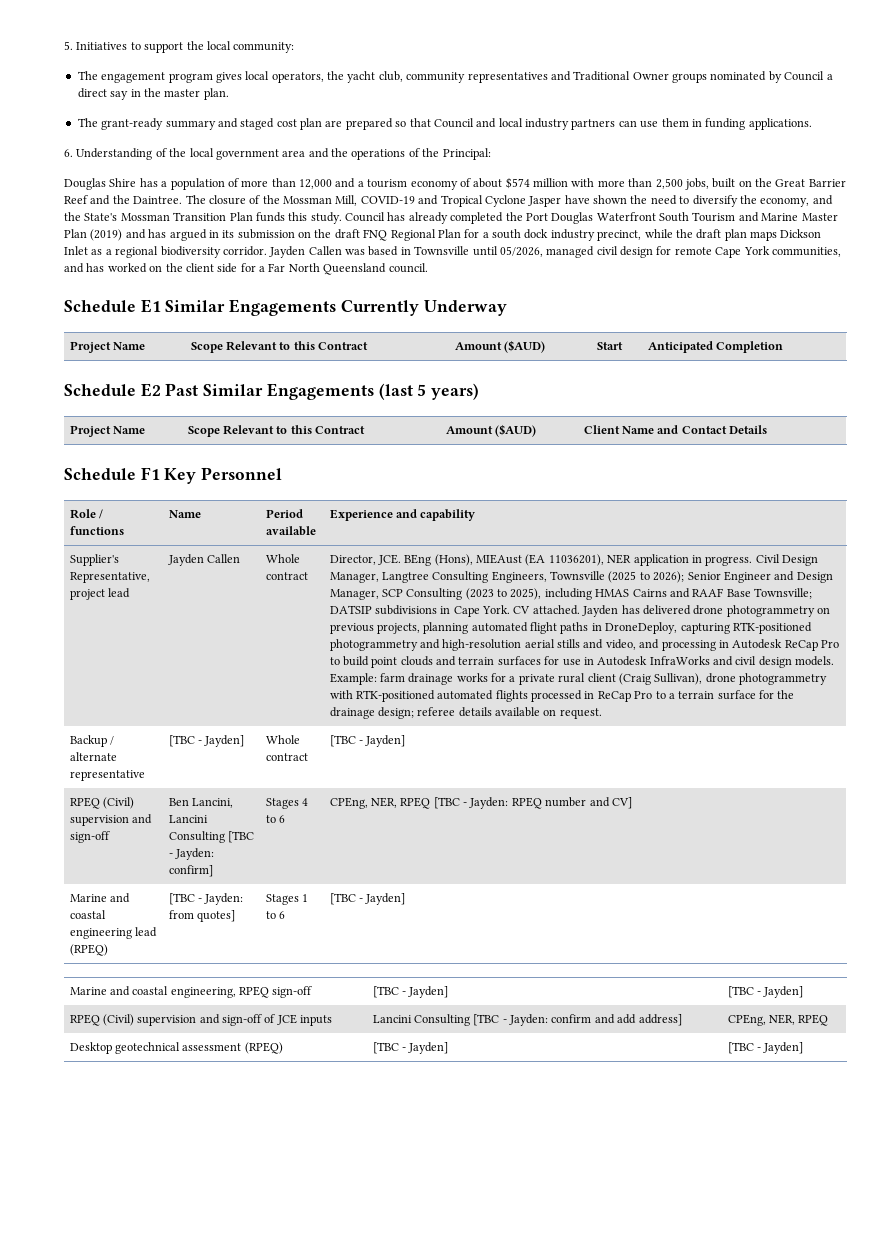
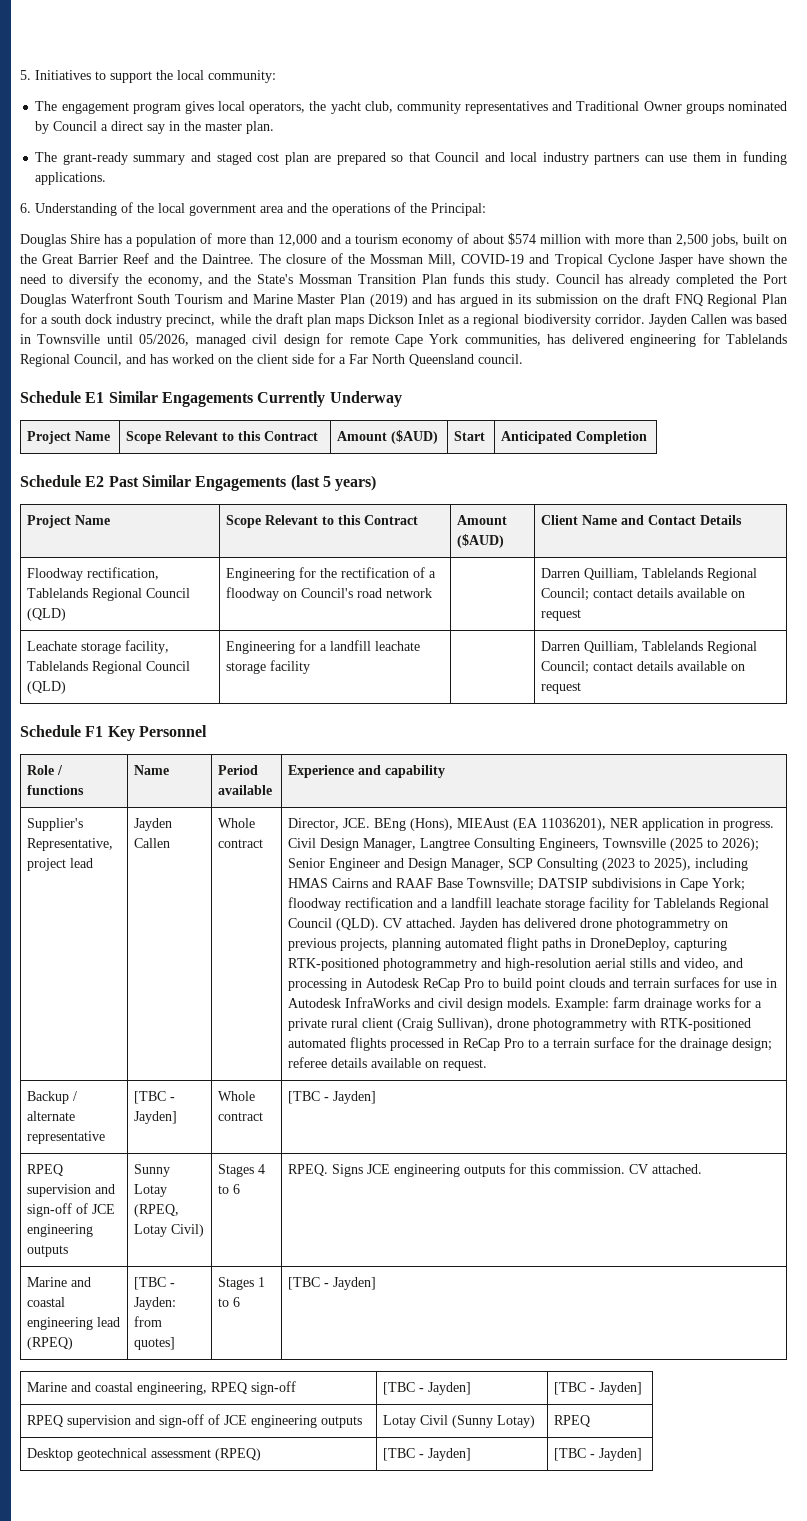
(841, 252) none -> [547,333,787,347] [20,354,122,367] has delivered engineering for Tablelands Regional Council,
(768, 429) none -> [27,567,160,581] [27,588,191,601] [27,608,67,621] [226,567,437,581] [226,587,433,601] [541,568,758,581] [541,588,746,601] [541,609,582,621] [27,640,170,654] [27,661,191,674] [27,681,67,694] [226,640,421,654] [226,660,311,674] [541,641,758,654] [541,661,746,674] [541,682,582,694] // Floodway rectification, Tablelands Regional Council (QLD) | Engineering for the rectification of a floodway on Council's road network | | Darren Quilliam, Tablelands Regional Council; contact details available on request // Leachate storage facility, Tablelands Regional Council (QLD) | Engineering for a landfill leachate storage facility | | Darren Quilliam, Tablelands Regional Council; contact details available on request
[482,605,511,614] York. -> [712,878,746,891] [288,897,770,911] [288,918,380,931] York; floodway rectification and a landfill leachate storage facility for Tablelands Regional Council (QLD).
[102,797,134,809] [69,814,152,826] [69,831,110,843] [168,798,233,808] [168,815,208,823] [168,831,254,843] [168,848,214,860] [168,865,213,877] [265,798,308,809] [265,815,285,823] [329,797,632,809] (Civil) supervision and sign-off | Ben Lancini, Lancini Consulting [TBC - Jayden: confirm] | Stages 4 to 6 | CPEng, NER, RPEQ [TBC - Jayden: RPEQ number and CV] -> [27,1184,116,1197] [27,1203,116,1217] [27,1224,94,1237] [27,1245,69,1257] [134,1164,171,1177] [134,1184,168,1197] [134,1204,180,1217] [134,1224,205,1237] [218,1164,266,1177] [218,1184,241,1194] [288,1163,703,1177] supervision and sign-off of JCE engineering outputs | Sunny Lotay (RPEQ, Lotay Civil) | Stages 4 to 6 | RPEQ. Signs JCE engineering outputs for this commission. CV attached.
[102,1014,333,1026] [372,1014,682,1026] [727,1014,795,1026] (Civil) supervision and sign-off of JCE inputs | Lancini Consulting [TBC - Jayden: confirm and add address] | CPEng, NER, -> [67,1414,363,1428] [383,1415,536,1428] supervision and sign-off of JCE engineering outputs | Lotay Civil (Sunny Lotay) |

